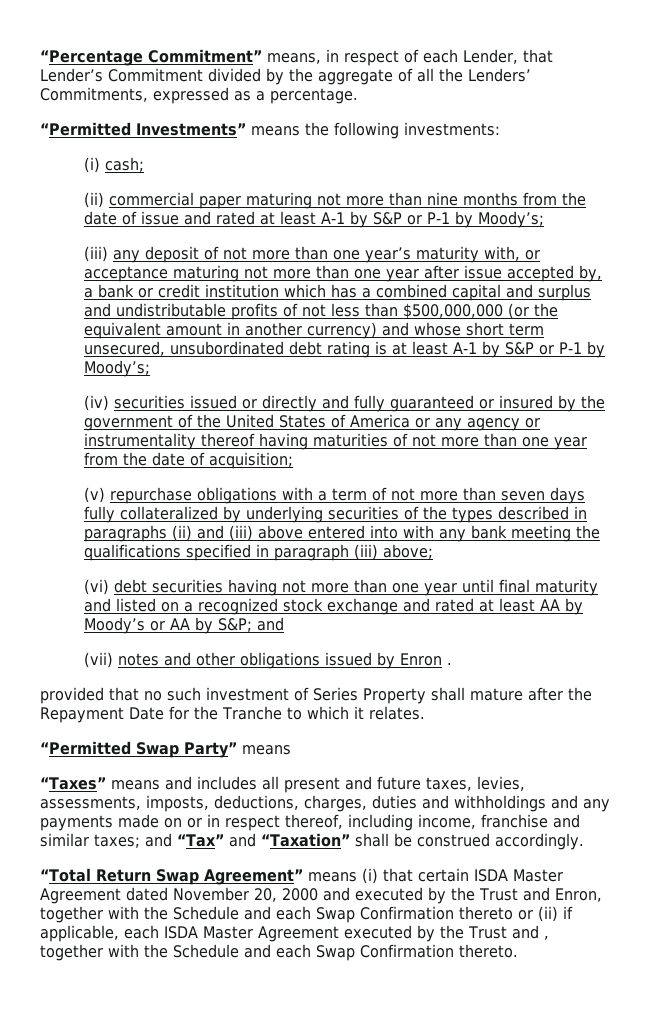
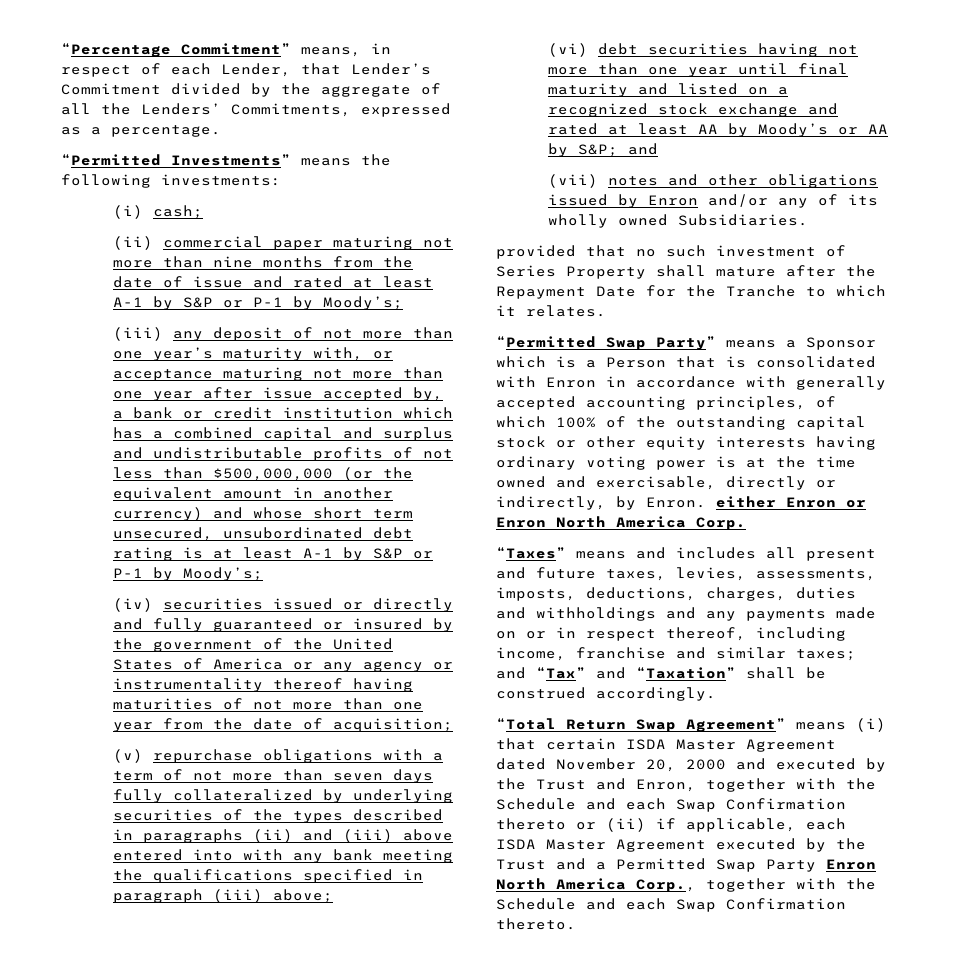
[447,663,453,665] . -> [708,194,879,208] [548,214,809,228] and/or any of its wholly owned Subsidiaries.
(291, 750) none -> [786,337,876,350] [496,356,876,368] [496,376,886,390] [496,396,836,410] [496,416,866,430] [496,436,876,450] [496,456,856,470] [496,476,836,490] [496,496,866,510] [496,516,746,530] a Sponsor which is a Person that is consolidated with Enron in accordance with generally accepted accounting principles, of which 100% of the outstanding capital stock or other equity interests having ordinary voting power is at the time owned and exercisable, directly or indirectly, by Enron. either Enron or Enron North America Corp.
[543,936,549,940] , -> [596,858,876,872] [496,878,696,892] a Permitted Swap Party Enron North America Corp.,

